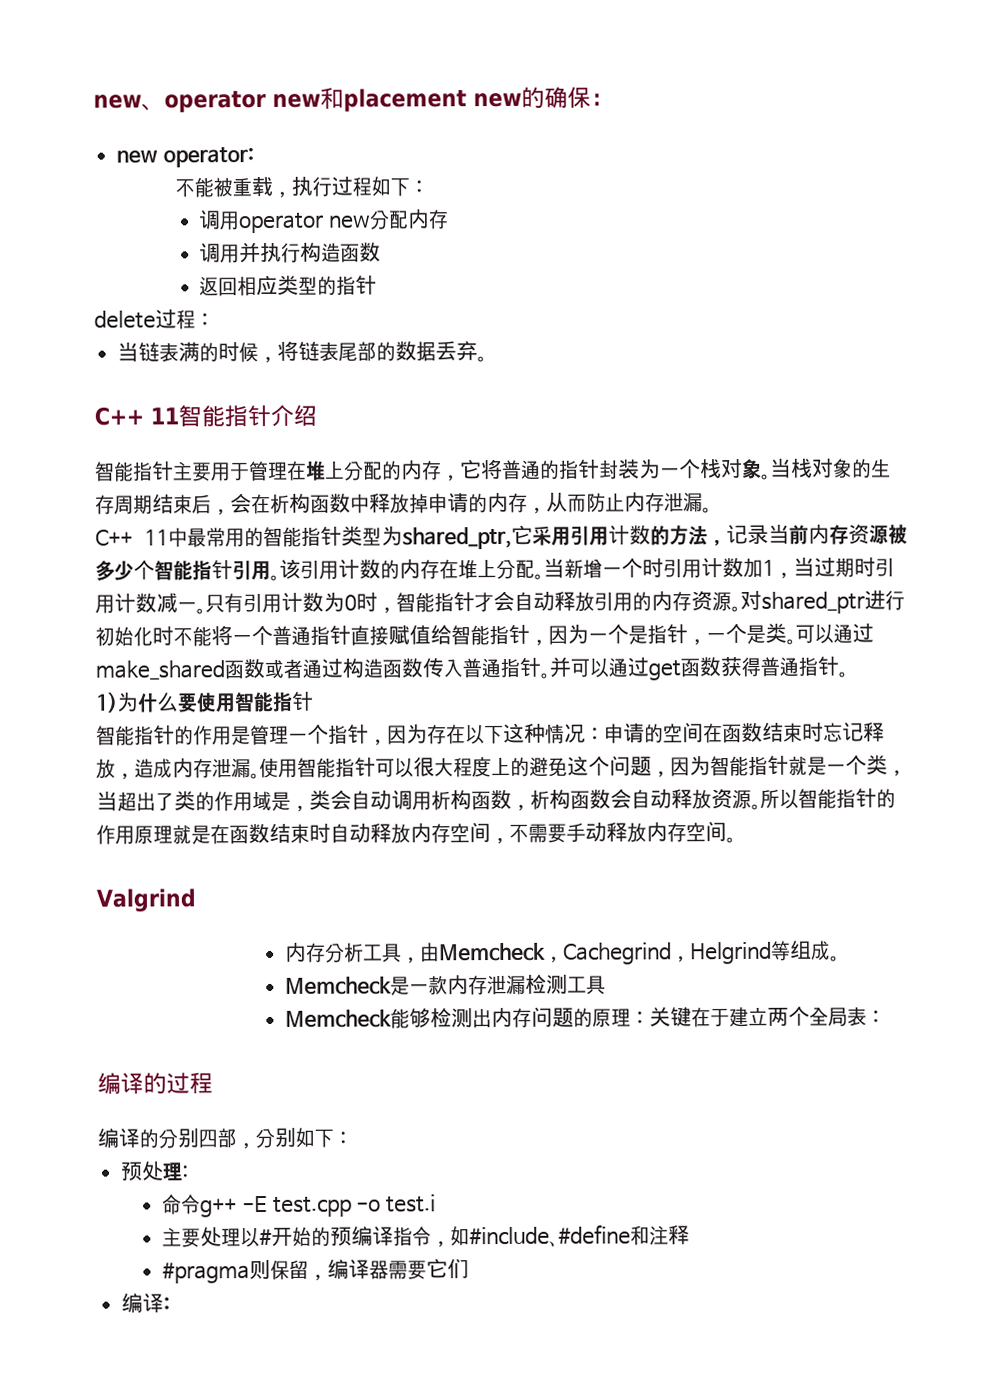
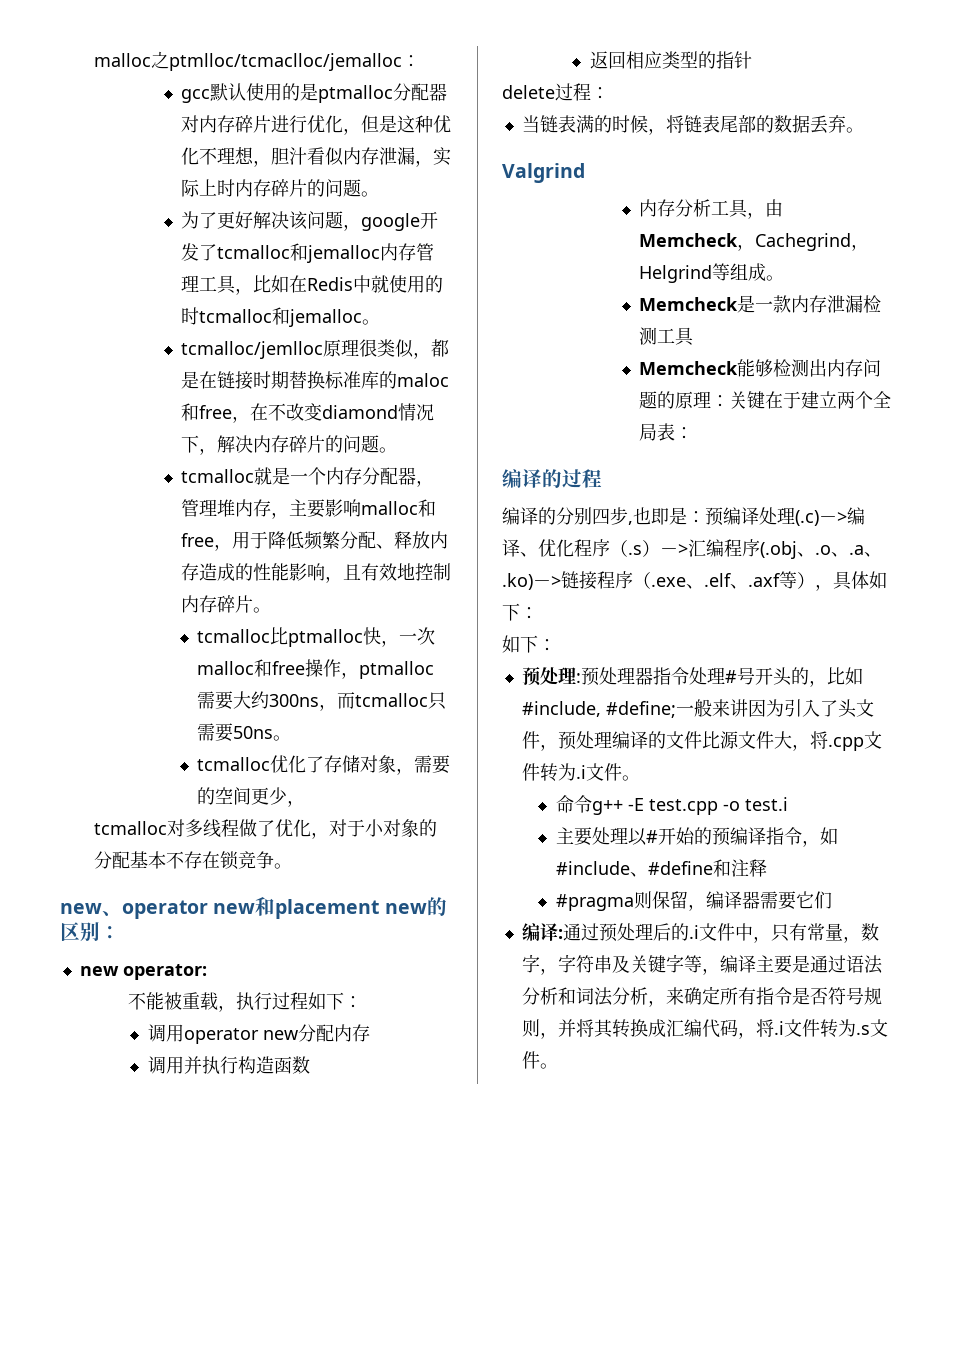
(93, 101) none -> [93,51,420,71] [181,83,448,103] [181,115,452,135] [181,146,452,167] [181,179,380,197] [181,211,439,231] [181,243,435,263] [181,275,444,295] [181,307,381,327] [181,339,450,359] [181,371,450,390] [181,403,435,423] [181,435,398,455] [181,467,435,487] [181,499,437,519] [181,531,449,551] [181,563,452,583] [181,595,272,613] [197,627,436,647] [197,659,435,679] [197,691,447,711] [197,723,292,742] [197,755,451,775] [197,787,306,807] [93,819,437,839] [93,851,292,870] malloc之ptmlloc/tcmaclloc/jemalloc： // gcc默认使用的是ptmalloc分配器对内存碎片进行优化，但是这种优化不理想，胆汁看似内存泄漏，实际上时内存碎片的问题。 // 为了更好解决该问题，google开发了tcmalloc和jemalloc内存管理工具，比如在Redis中就使用的时tcmalloc和jemalloc。 // tcmalloc/jemlloc原理很类似，都是在链接时期替换标准库的maloc和free，在不改变diamond情况下，解决内存碎片的问题。 // tcmalloc就是一个内存分配器，管理堆内存，主要影响malloc和free，用于降低频繁分配、释放内存造成的性能影响，且有效地控制内存碎片。 // tcmalloc比ptmalloc快，一次malloc和free操作，ptmalloc需要大约300ns，而tcmalloc只需要50ns。 // tcmalloc优化了存储对象，需要的空间更少， // tcmalloc对多线程做了优化，对于小对象的分配基本不存在锁竞争。 //
[544,86,591,109] 确保 -> [60,922,100,942] 区别
[94,404,317,428] [95,457,891,482] [95,491,712,516] [95,523,908,550] [95,556,895,581] [95,590,905,615] [95,622,874,647] [95,656,848,681] [96,691,314,713] [96,722,885,746] [96,754,907,780] [96,788,896,812] [96,821,736,845] // C++ 11智能指针介绍 // 智能指针主要用于管理在堆上分配的内存，它将普通的指针封装为一个栈对象。当栈对象的生存周期结束后，会在析构函数中释放掉申请的内存，从而防止内存泄漏。 // C++ 11中最常用的智能指针类型为shared_ptr,它采用引用计数的方法，记录当前内存资源被多少个智能指针引用。该引用计数的内存在堆上分配。当新增一个时引用计数加1，当过期时引用计数减一。只有引用计数为0时，智能指针才会自动释放引用的内存资源。对shared_ptr进行初始化时不能将一个普通指针直接赋值给智能指针，因为一个是指针，一个是类。可以通过make_shared函数或者通过构造函数传入普通指针。并可以通过get函数获得普通指针。 // 1)为什么要使用智能指针 // 智能指针的作用是管理一个指针，因为存在以下这种情况：申请的空间在函数结束时忘记释放，造成内存泄漏。使用智能指针可以很大程度上的避免这个问题，因为智能指针就是一个类，当超出了类的作用域是，类会自动调用析构函数，析构函数会自动释放资源。所以智能指针的作用原理就是在函数结束时自动释放内存空间，不需要手动释放内存空间。 -> (864, 130) none
[217,1127,353,1150] [120,1160,190,1181] 部，分别如下： // 预处理: -> [610,507,865,526] [502,539,882,559] [502,571,887,591] [502,603,538,621] [502,635,556,653] [521,667,863,687] [521,699,874,718] [521,731,882,751] [521,763,640,782] 步,也即是：预编译处理(.c)－>编译、优化程序（.s）－>汇编程序(.obj、.o、.a、.ko)－>链接程序（.exe、.elf、.axf等），具体如下： // 如下： // 预处理:预处理器指令处理#号开头的，比如#include, #define;一般来讲因为引入了头文件，预处理编译的文件比源文件大，将.cpp文件转为.i文件。
(171, 1303) none -> [562,923,879,943] [521,954,883,975] [521,986,882,1007] [521,1019,888,1039] [521,1051,558,1069] 通过预处理后的.i文件中，只有常量，数字，字符串及关键字等，编译主要是通过语法分析和词法分析，来确定所有指令是否符号规则，并将其转换成汇编代码，将.i文件转为.s文件。

